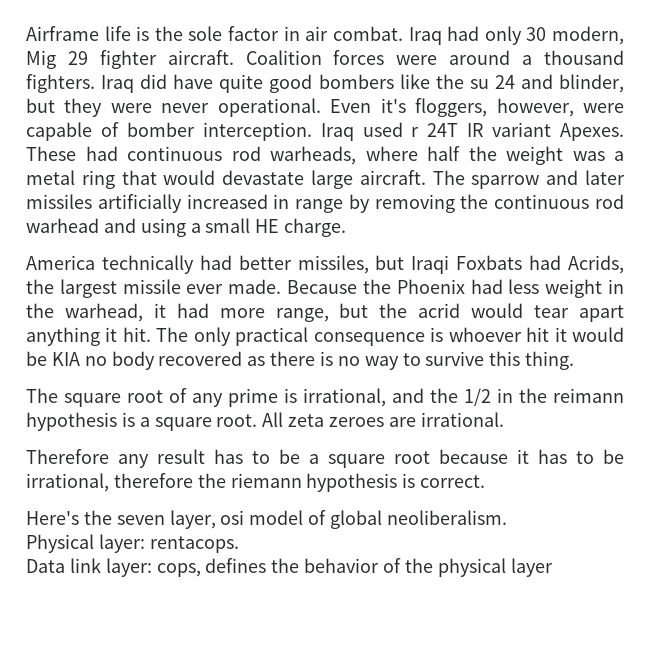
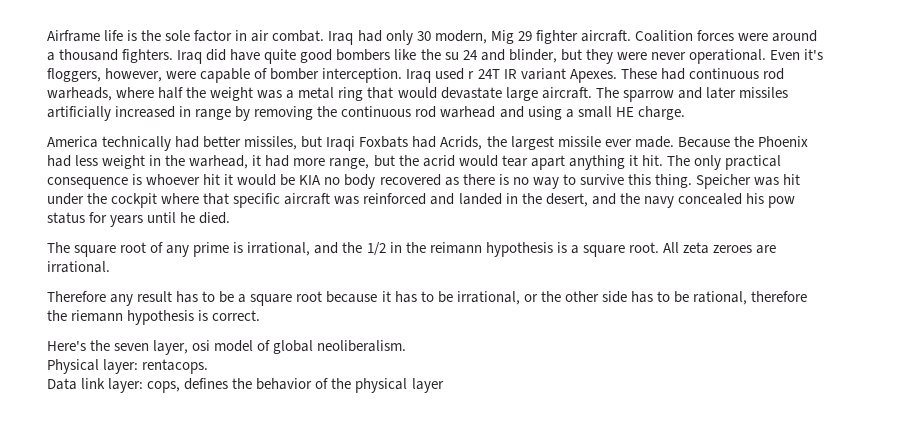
(575, 360) none -> [695,174,801,189] [47,193,795,208] [47,212,231,227] Speicher was hit under the cockpit where that specific aircraft was reinforced and landed in the desert, and the navy concealed his pow status for years until he died.
(109, 482) none -> [523,291,748,305] or the other side has to be rational,

